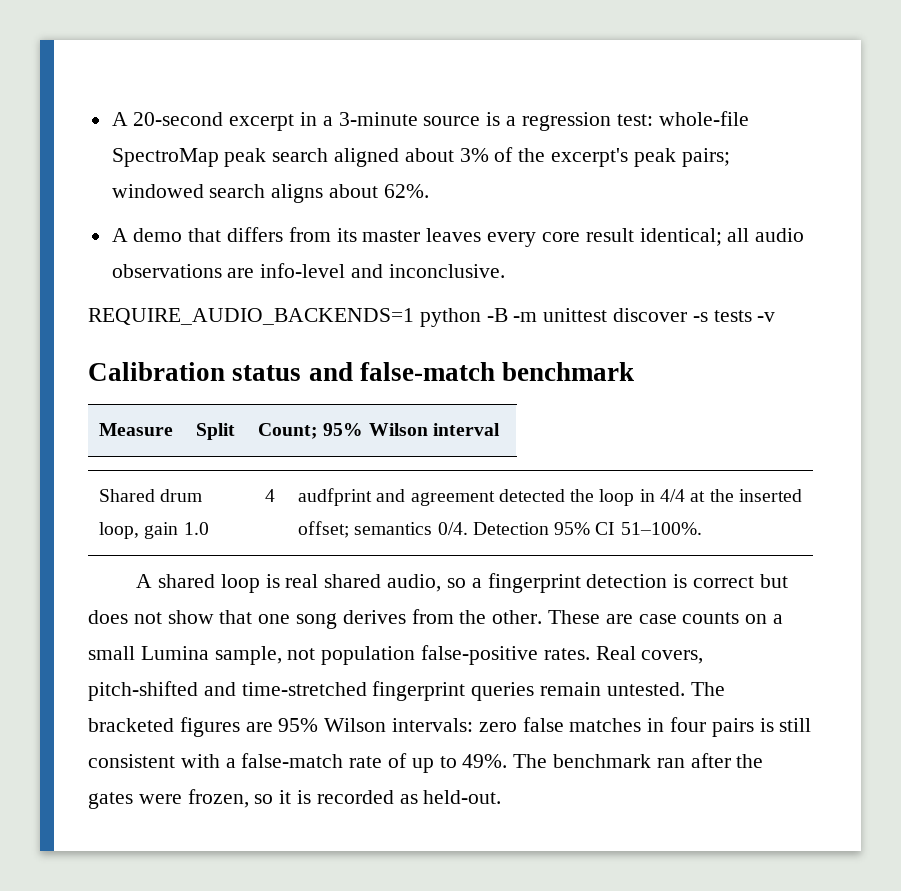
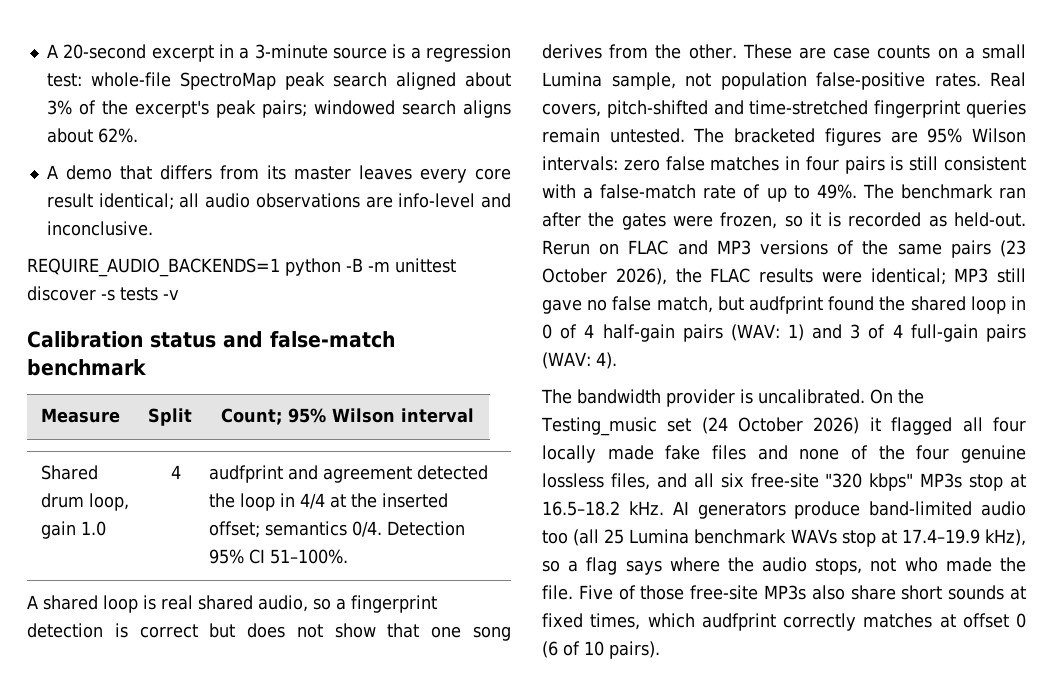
(502, 797) none -> [542,240,1026,258] [542,268,1026,285] [542,296,1026,314] [542,324,1026,342] [542,352,617,369] [541,389,924,407] [541,417,1026,436] [542,445,1026,463] [542,473,1026,491] [542,501,1026,519] [542,529,1026,547] [542,557,1026,575] [542,585,1026,600] [542,613,1026,631] [542,641,660,659] Rerun on FLAC and MP3 versions of the same pairs (23 October 2026), the FLAC results were identical; MP3 still gave no false match, but audfprint found the shared loop in 0 of 4 half-gain pairs (WAV: 1) and 3 of 4 full-gain pairs (WAV: 4). // The bandwidth provider is uncalibrated. On the Testing_music set (24 October 2026) it flagged all four locally made fake files and none of the four genuine lossless files, and all six free-site "320 kbps" MP3s stop at 16.5–18.2 kHz. AI generators produce band-limited audio too (all 25 Lumina benchmark WAVs stop at 17.4–19.9 kHz), so a flag says where the audio stops, not who made the file. Five of those free-site MP3s also share short sounds at fixed times, which audfprint correctly matches at offset 0 (6 of 10 pairs).

